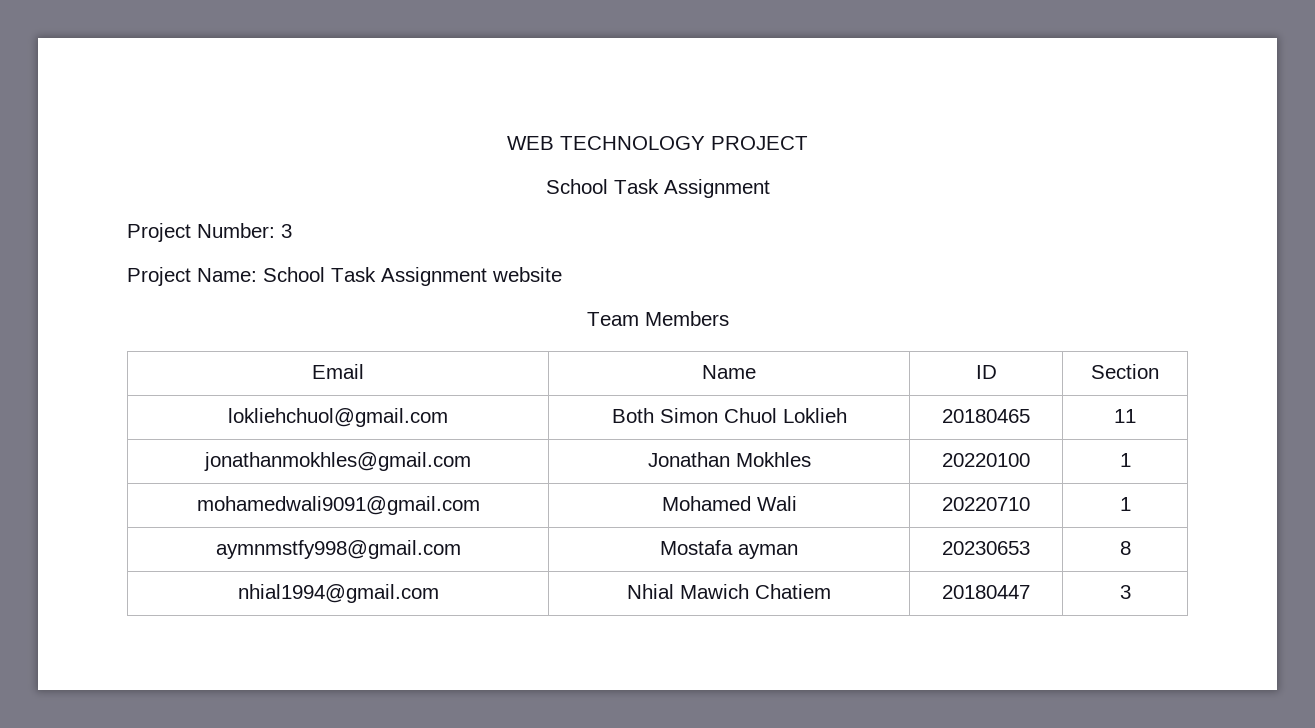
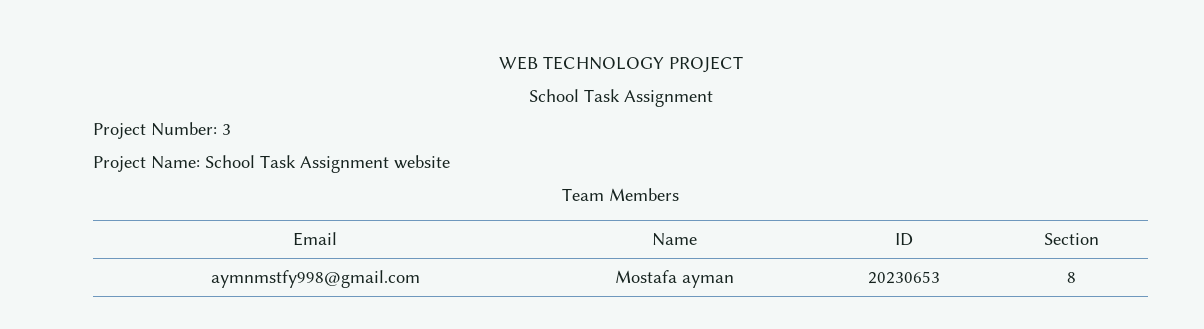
[228,408,448,427] [611,408,847,423] [942,409,1030,423] [1114,409,1136,423] [204,452,471,471] [647,452,811,467] [942,453,1030,467] [1119,453,1131,467] [196,496,480,515] [661,496,797,511] [942,497,1030,511] [1119,497,1131,511] // lokliehchuol@gmail.com | Both Simon Chuol Loklieh | 20180465 | 11 // jonathanmokhles@gmail.com | Jonathan Mokhles | 20220100 | 1 // mohamedwali9091@gmail.com | Mohamed Wali | 20220710 | 1 -> (1099, 239) none
[237,584,439,603] [627,584,831,599] [942,585,1030,599] [1119,585,1131,599] // nhial1994@gmail.com | Nhial Mawich Chatiem | 20180447 | 3 -> (1076, 277) none

